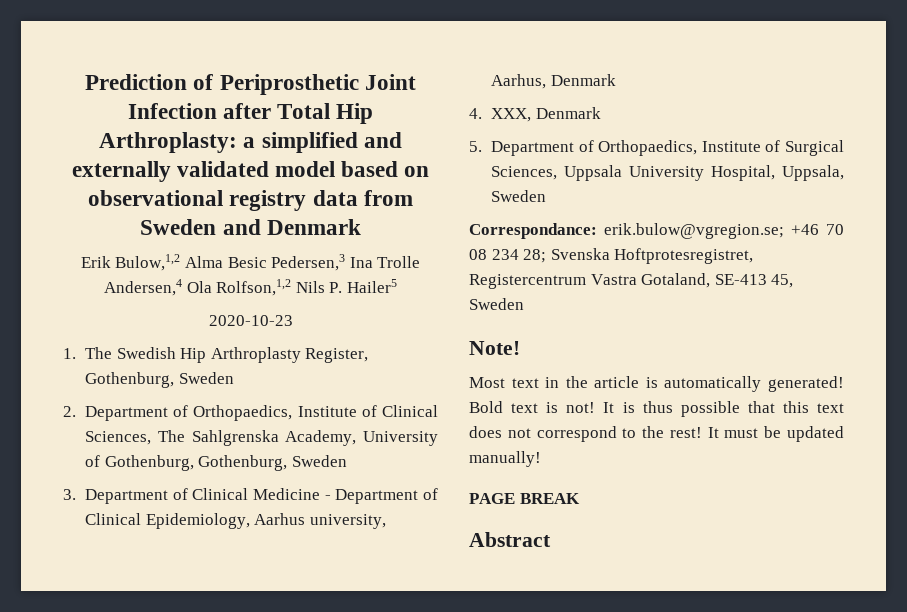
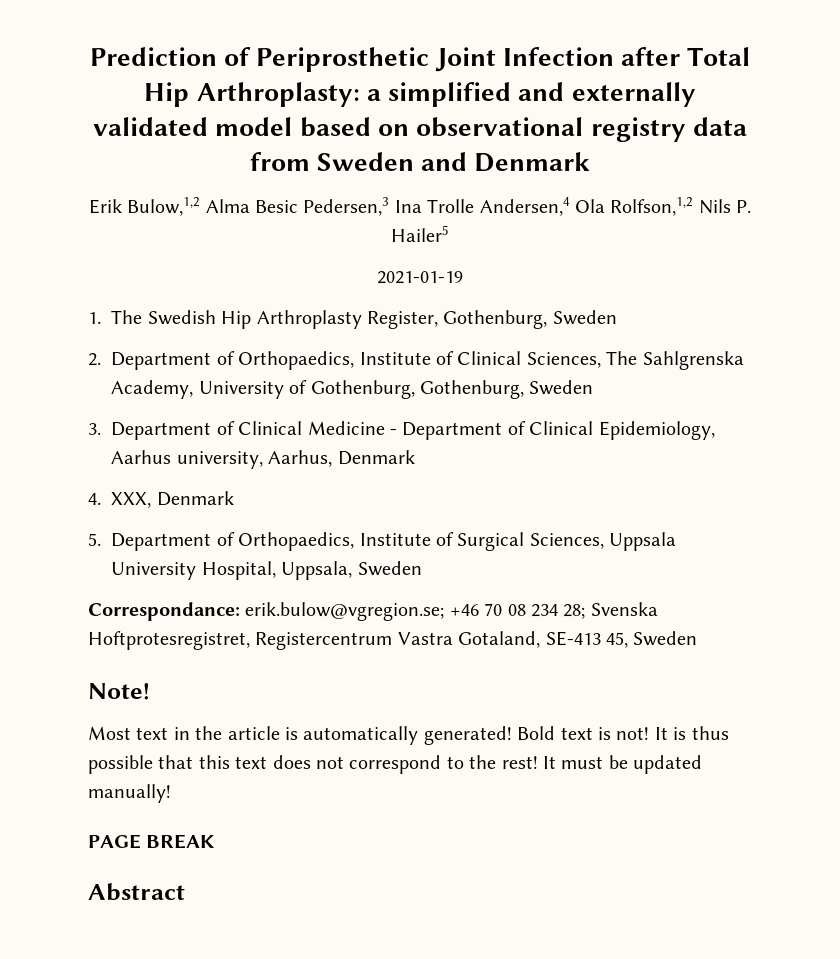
[208,315,293,326] 2020-10-23 -> [377,271,463,284] 2021-01-19

